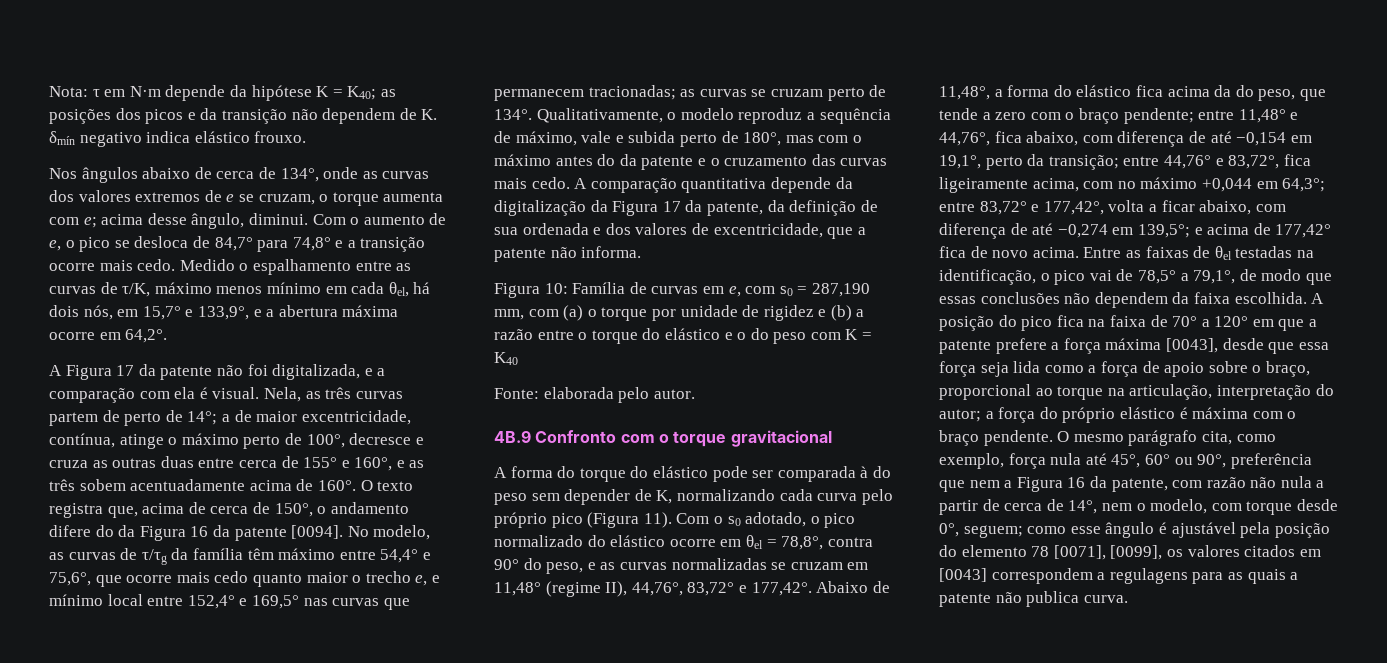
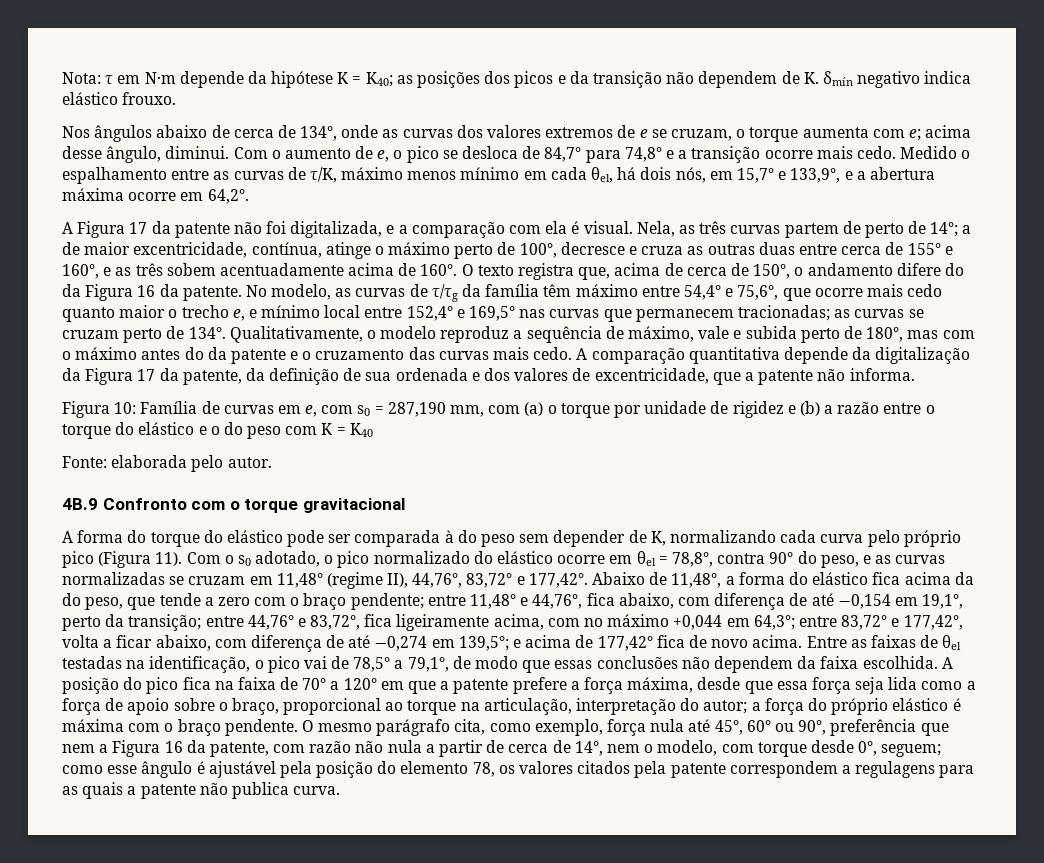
[234,525,344,541] patente [0094]. -> [182,286,242,301] patente.
[1105,338,1218,353] máxima [0043], -> [627,677,694,693] máxima,
[1031,545,1163,560] 78 [0071], [0099], -> [472,762,495,777] 78,
[1299,549,1321,557] [939,568,987,582] em [0043] -> [634,761,726,778] pela patente

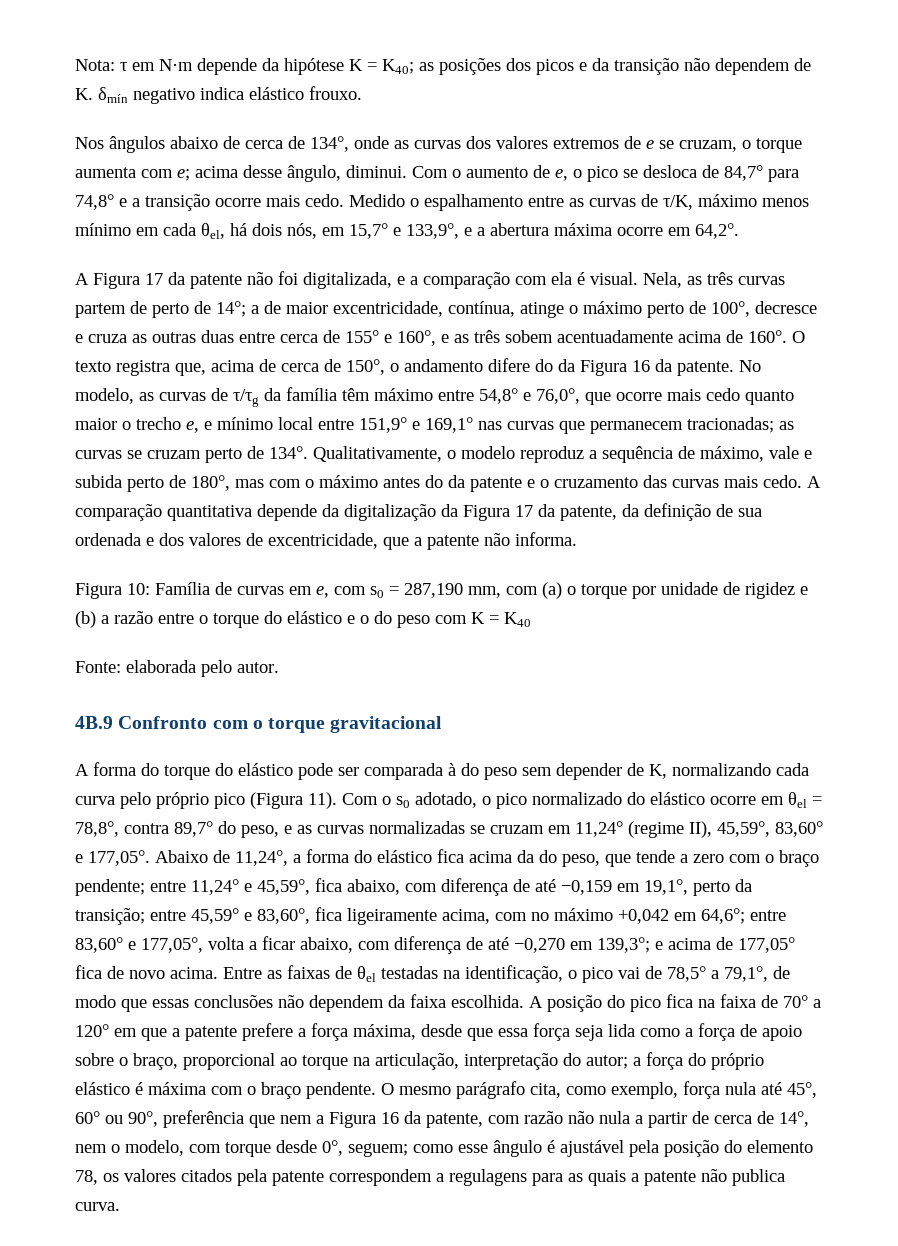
[683,285,779,300] 54,4° e 75,6°, -> [479,388,580,404] 54,8° e 76,0°,
[406,306,516,321] 152,4° e 169,5° -> [359,417,473,433] 151,9° e 169,1°
[769,552,794,564] 90° -> [174,821,213,837] 89,7°
[276,573,323,588] 11,48° -> [575,821,623,837] 11,24°
[412,573,588,588] 44,76°, 83,72° e 177,42°. -> [717,821,823,837] [75,850,150,866] 45,59°, 83,60° e 177,05°.
[671,573,722,588] 11,48°, -> [235,850,288,866] 11,24°,
[470,594,583,609] 11,48° e 44,76°, -> [191,879,310,895] 11,24° e 45,59°,
[837,594,891,609] −0,154 -> [561,880,612,895] −0,159
[247,615,361,630] 44,76° e 83,72°, -> [191,908,310,924] 45,59° e 83,60°,
[673,615,963,630] +0,044 em 64,3°; entre 83,72° e 177,42°, -> [618,908,786,924] [75,937,203,953] +0,042 em 64,6°; entre 83,60° e 177,05°,
[374,636,509,651] −0,274 em 139,5°; -> [514,937,650,953] −0,270 em 139,3°;
[597,636,653,651] 177,42° -> [738,937,795,953] 177,05°

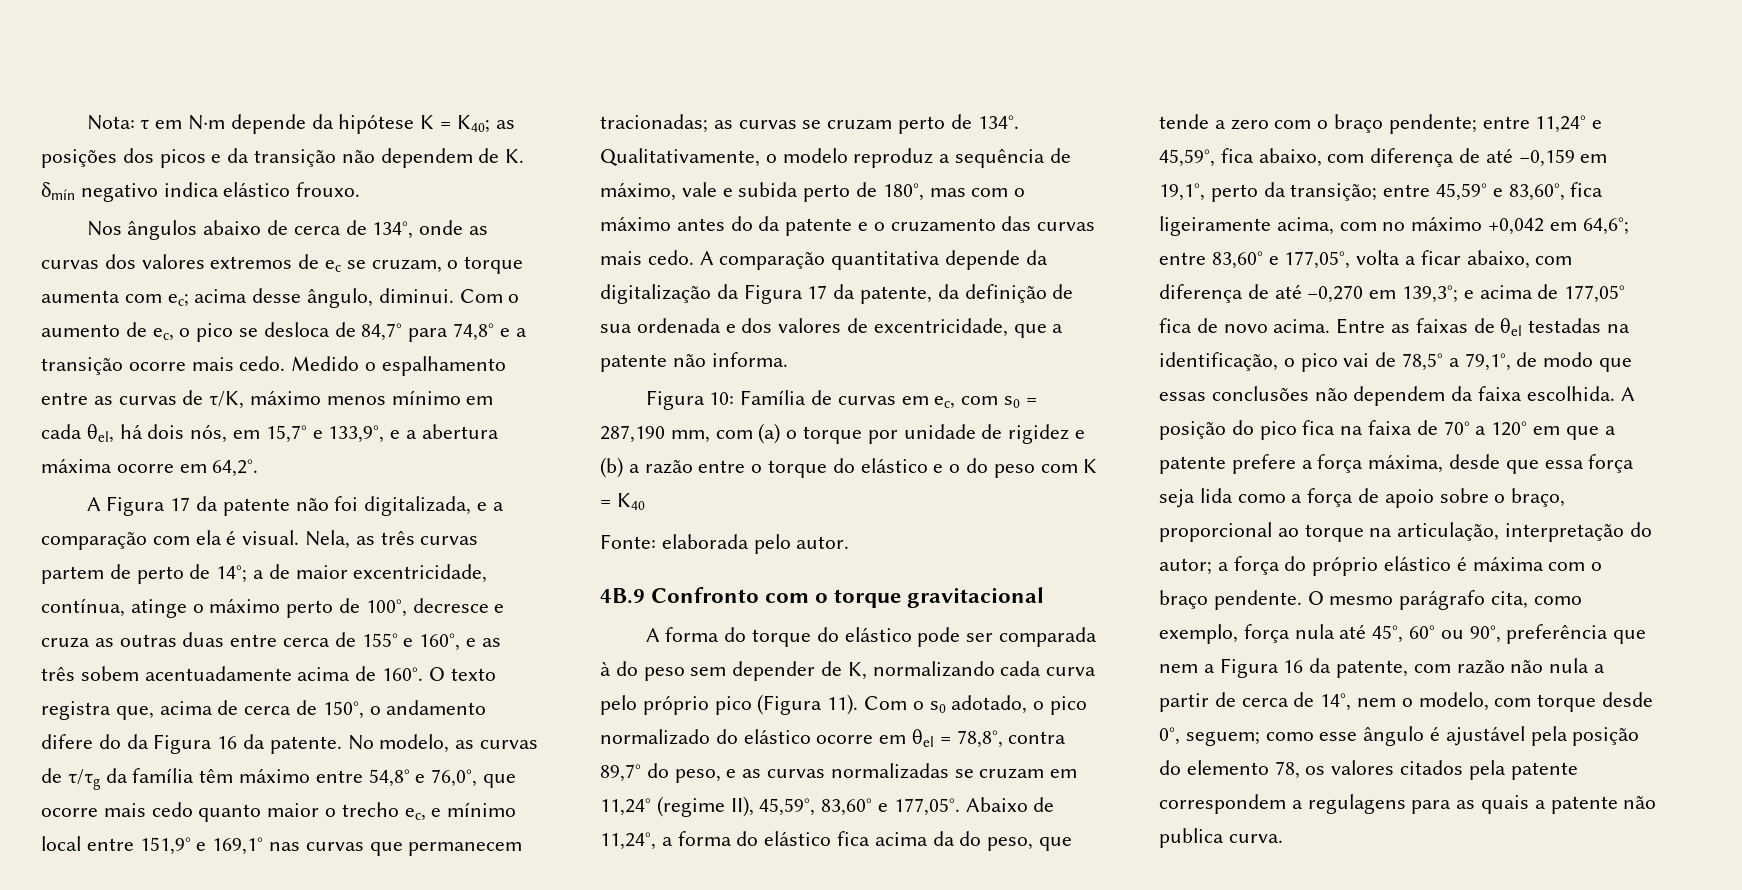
[646,140,654,149] e -> [325,260,342,272] ec
[177,169,190,181] e; -> [167,294,189,307] ec;
[555,169,568,181] e, -> [152,328,174,341] ec,
[186,421,199,433] e, -> [404,808,426,821] ec,
[316,586,329,598] e, -> [934,396,956,409] ec,

